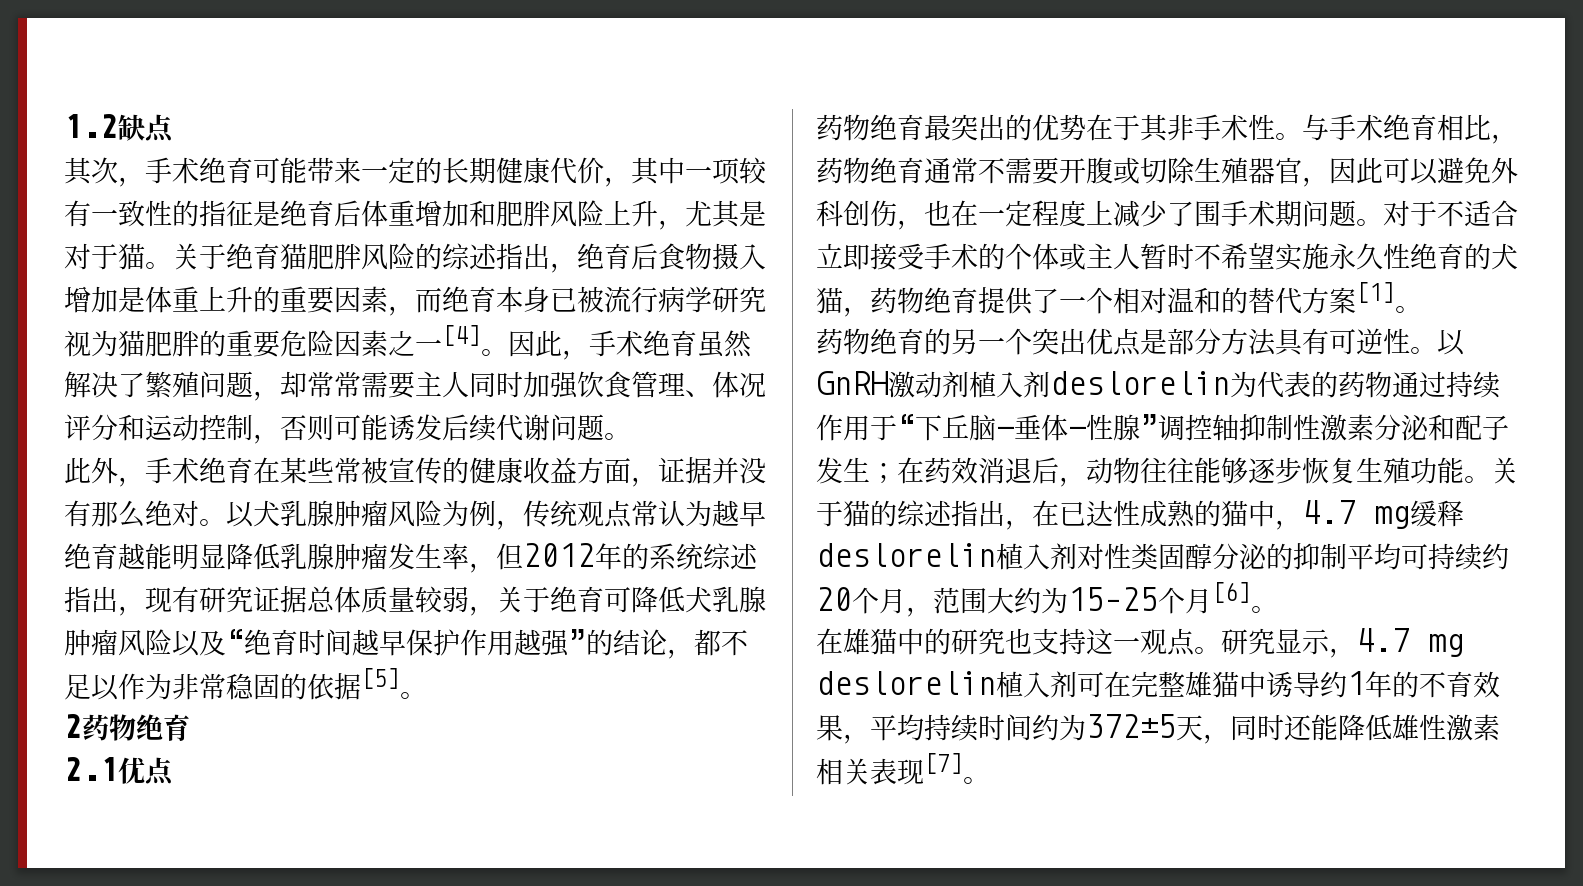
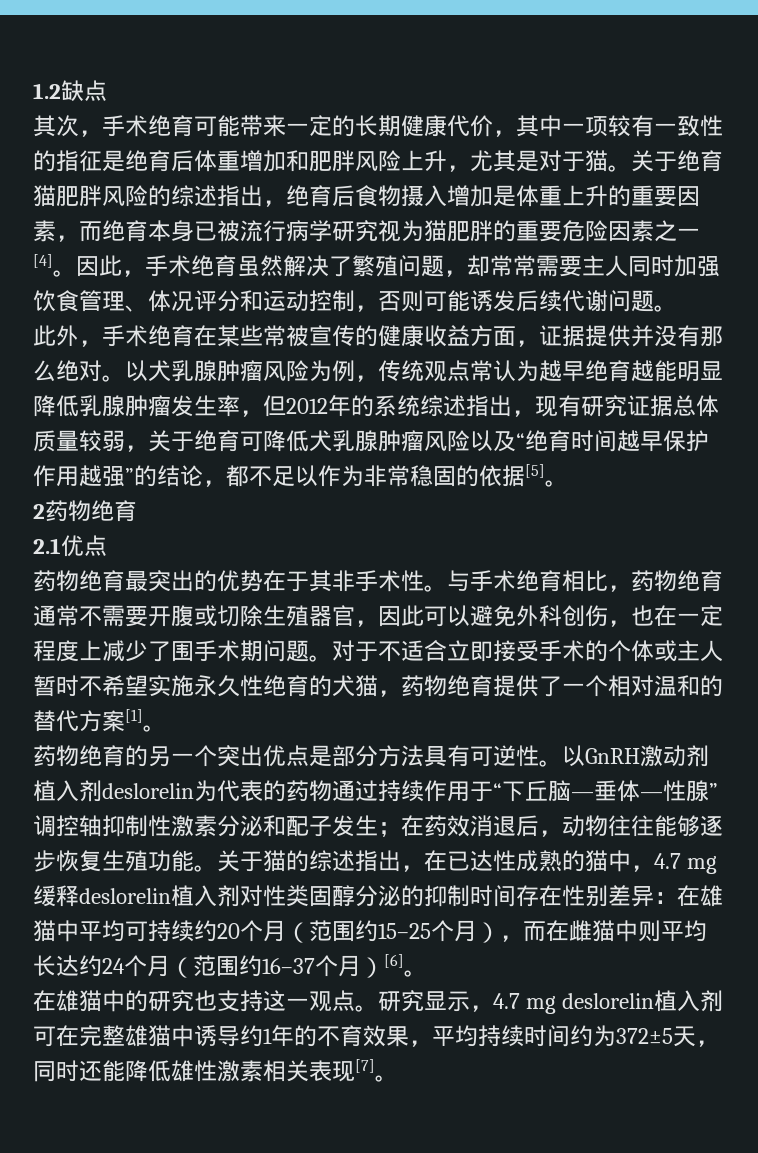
(712, 470) none -> [585,325,631,347] 提供
(1347, 556) none -> [470,885,723,907] [33,920,79,942] 时间存在性别差异：在雄猫中
[906,587,1212,617] ，范围大约为15–25个月 -> [286,920,707,943] [33,955,384,978] （范围约15–25个月），而在雌猫中则平均长达约24个月（范围约16–37个月）

